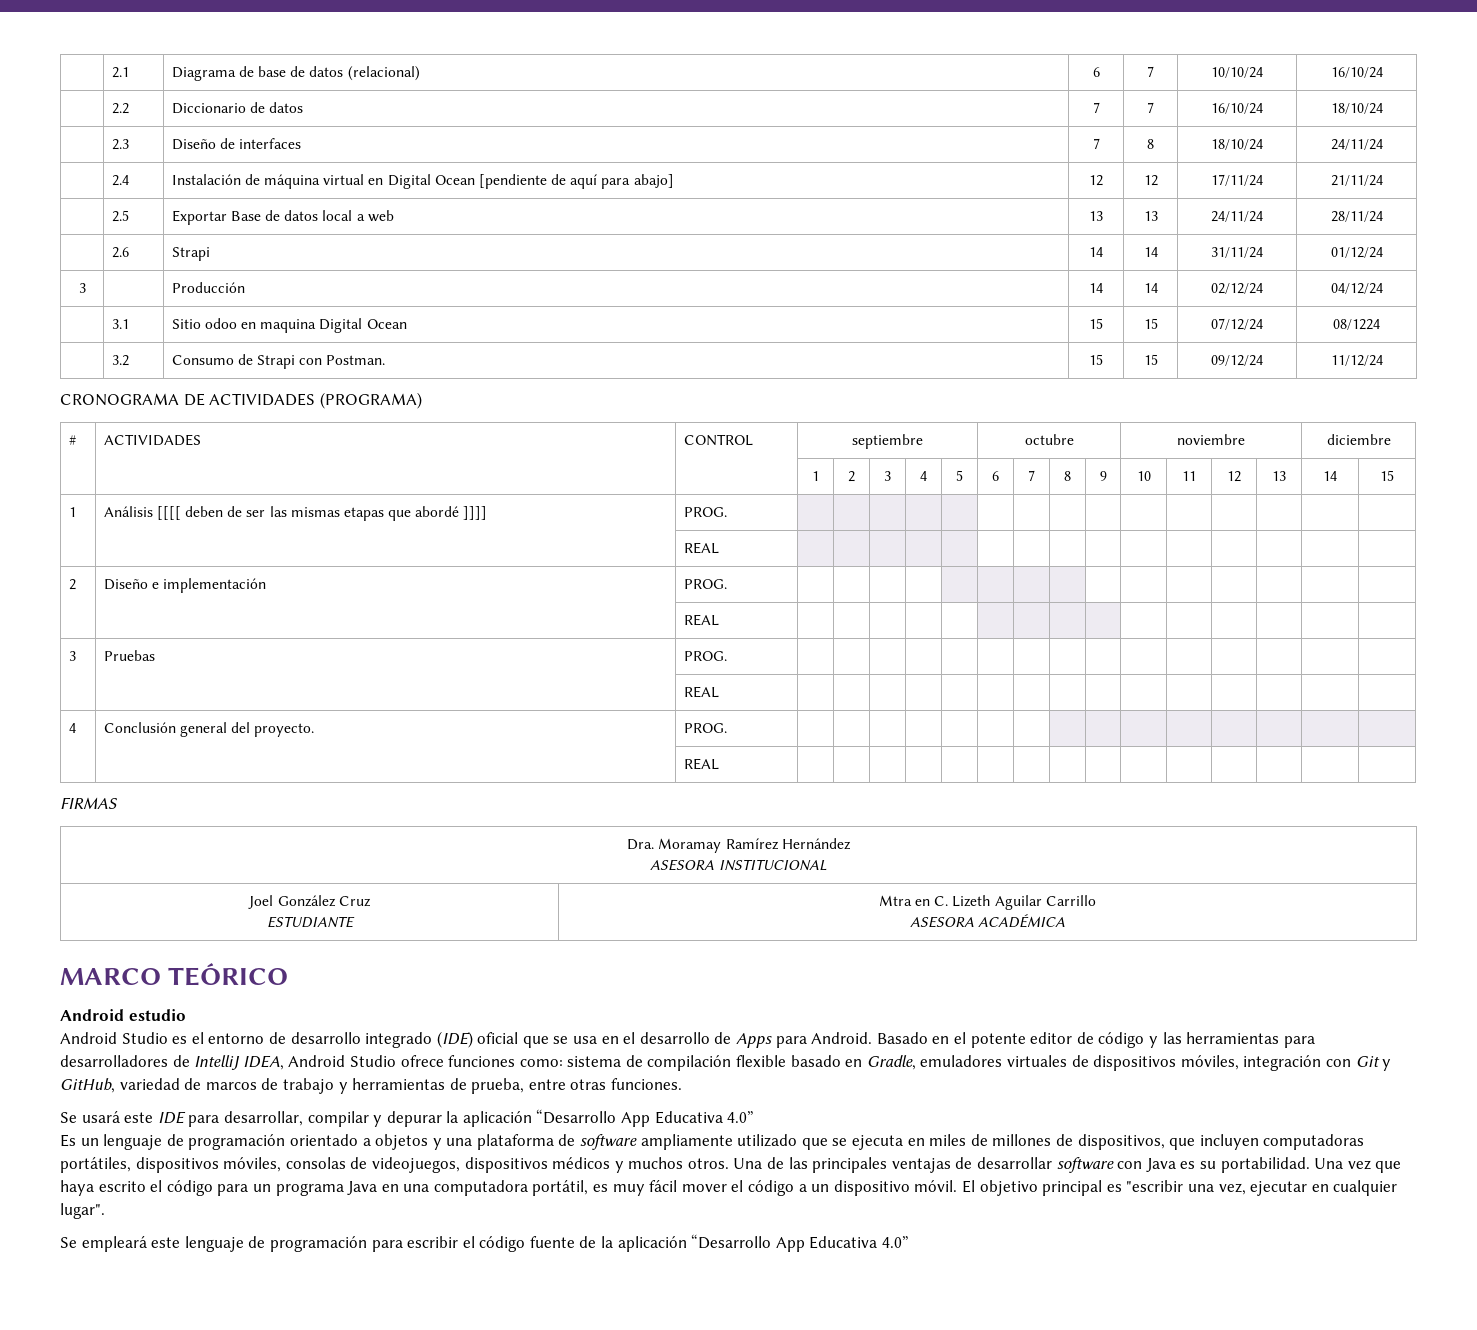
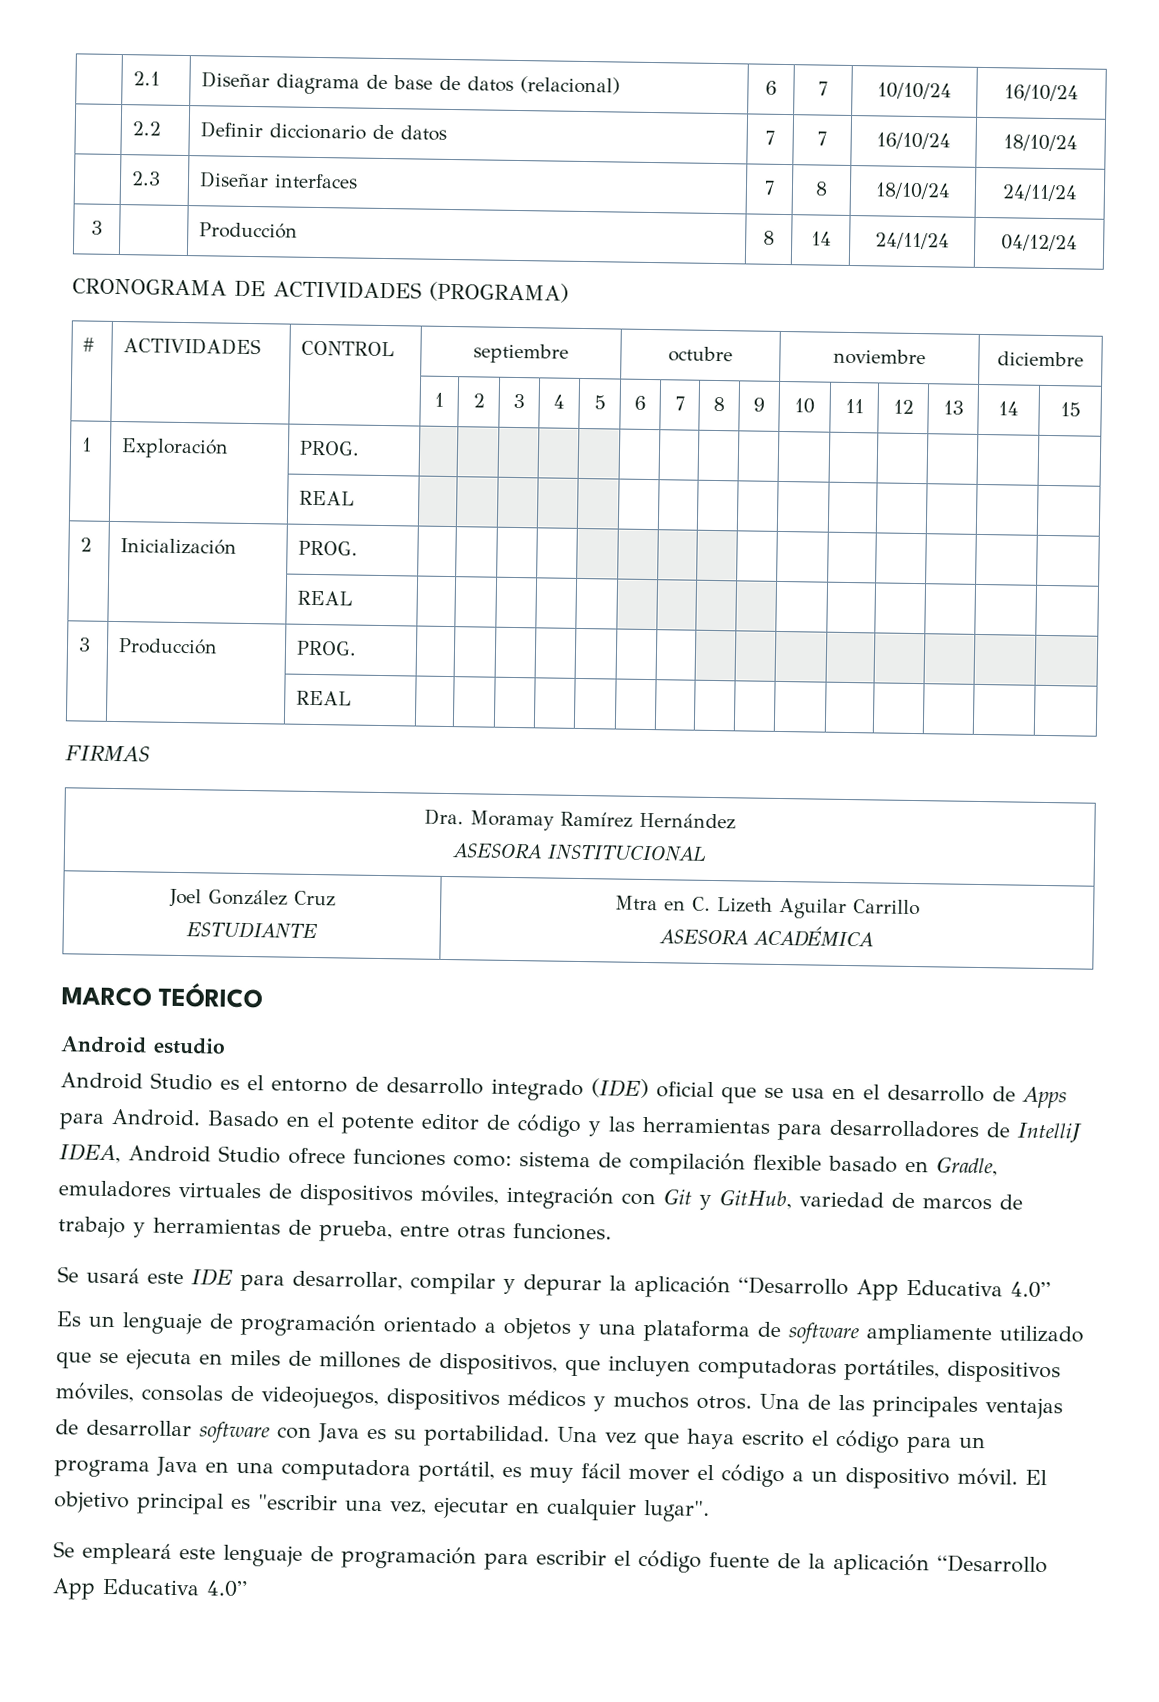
[171,67,236,81] Diagrama -> [201,71,361,95] Diseñar diagrama
[171,103,246,114] Diccionario -> [200,121,367,140] Definir diccionario
[171,138,235,150] Diseño de -> [199,171,270,189] Diseñar
[111,175,129,186] [171,174,674,189] [1089,175,1103,186] [1143,175,1158,186] [1211,174,1263,186] [1330,175,1383,186] [111,210,129,222] [171,210,394,225] [1089,211,1103,221] [1143,211,1158,221] [1211,211,1263,222] [1330,211,1383,222] [111,247,129,258] [171,247,210,261] [1089,247,1103,257] [1143,247,1158,257] [1211,247,1263,258] [1330,247,1383,258] // | 2.4 | Instalación de máquina virtual en Digital Ocean [pendiente de aquí para abajo] | 12 | 12 | 17/11/24 | 21/11/24 // | 2.5 | Exportar Base de datos local a web | 13 | 13 | 24/11/24 | 28/11/24 // | 2.6 | Strapi | 14 | 14 | 31/11/24 | 01/12/24 -> (1078, 193) none
[1089,283,1103,293] [1143,283,1158,293] [1211,283,1263,294] 14 | 14 | 02/12/24 -> [763,230,775,245] [810,231,832,246] [875,232,950,250] 8 | 14 | 24/11/24
[111,319,129,329] [171,318,407,333] [1089,318,1103,329] [1143,318,1158,329] [1211,318,1263,330] [1333,319,1380,330] [111,355,129,366] [171,354,386,369] [1089,354,1103,365] [1143,354,1158,365] [1211,355,1263,366] [1330,355,1383,366] // | 3.1 | Sitio odoo en maquina Digital Ocean | 15 | 15 | 07/12/24 | 08/1224 // | 3.2 | Consumo de Strapi con Postman. | 15 | 15 | 09/12/24 | 11/12/24 -> (1078, 243) none
[103,506,488,521] Análisis [[[[ deben de ser las mismas etapas que abordé ]]]] -> [121,438,230,459] Exploración
[103,578,266,593] Diseño e implementación -> [120,538,238,555] Inicialización
[103,650,155,661] [683,651,727,661] [683,686,719,698] [68,723,76,733] [103,722,315,737] Pruebas | PROG. | | | | | | | | | | | | | | | // | | REAL | | | | | | | | | | | | | | | // 4 | Conclusión general del proyecto. -> [118,638,219,655] Producción

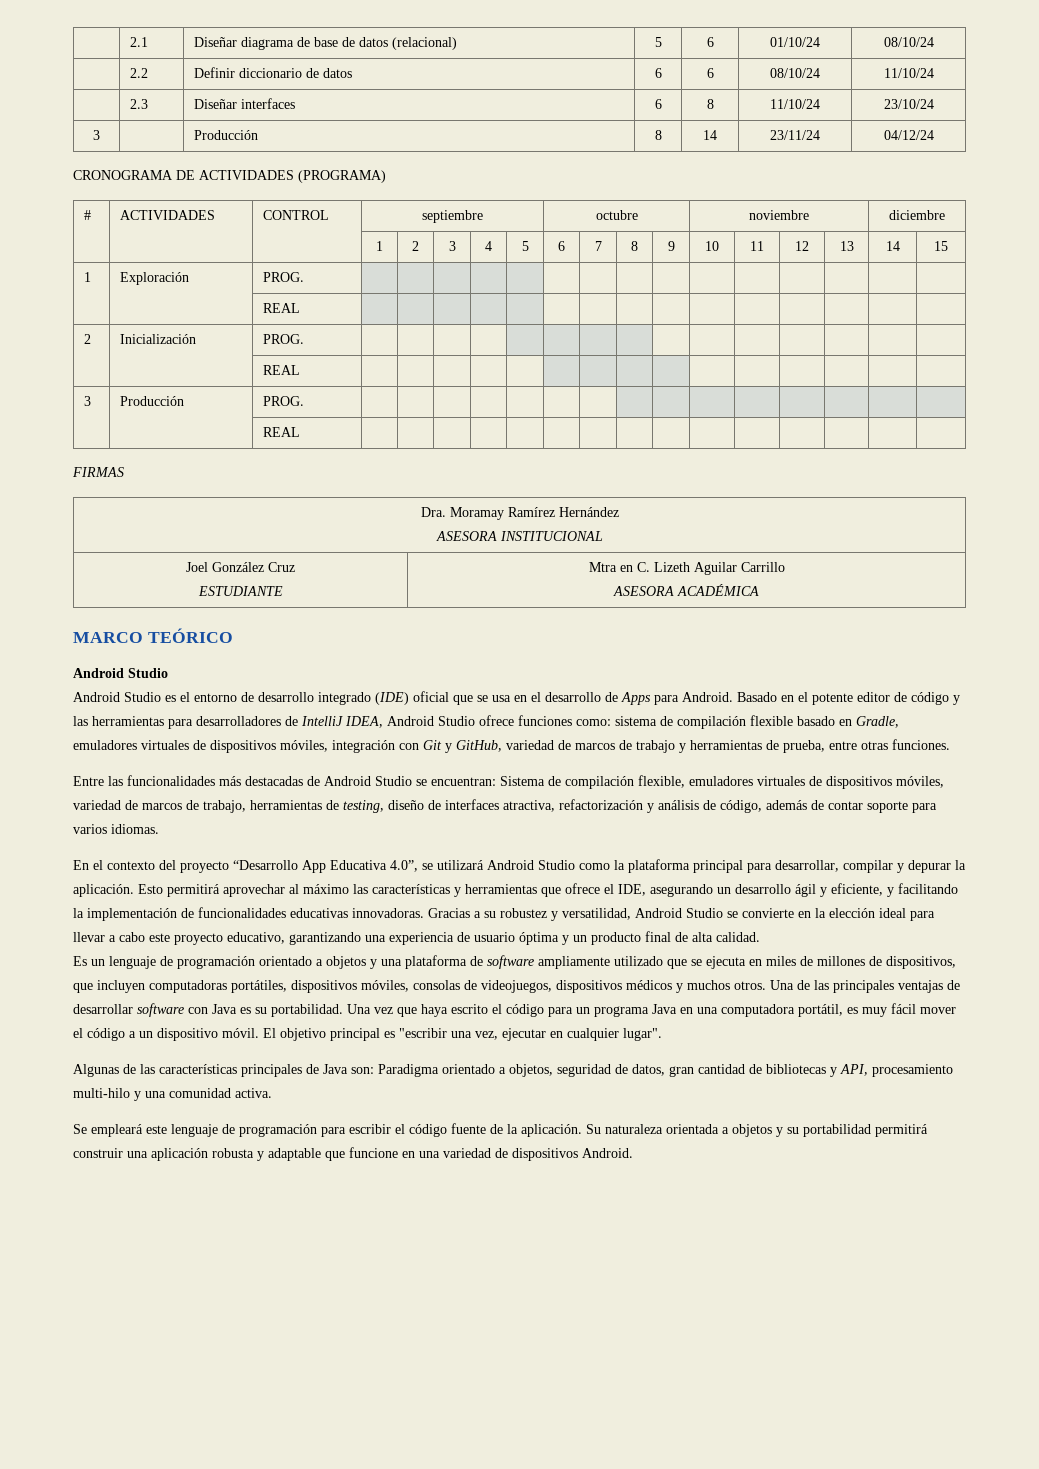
[765,80,777,95] [818,81,828,96] [877,82,952,100] [1004,84,1079,102] | 6 | 7 | 10/10/24 | 16/10/24 -> [654,37,662,47] [706,37,714,47] [770,37,820,47] [883,37,934,47] | 5 | 6 | 01/10/24 | 08/10/24
[765,130,775,145] [817,131,827,146] [876,132,951,150] [1003,134,1078,152] 7 | 7 | 16/10/24 | 18/10/24 -> [654,68,662,78] [706,68,714,78] [770,68,820,78] [883,68,934,78] 6 | 6 | 08/10/24 | 11/10/24
[764,180,775,195] [815,181,828,196] [875,182,951,200] [1002,184,1078,202] 7 | 8 | 18/10/24 | 24/11/24 -> [654,99,662,109] [706,99,714,109] [770,99,820,109] [883,99,934,109] 6 | 8 | 11/10/24 | 23/10/24
[875,232,950,250] 24/11/24 -> [770,130,820,140] 23/11/24
[153,1037,226,1055] estudio -> [128,668,168,678] Studio
[57,1266,233,1286] Se usará este IDE -> [73,775,944,789] [73,799,937,813] [73,824,159,834] [73,859,743,873] Entre las funcionalidades más destacadas de Android Studio se encuentran: Sistema de compilación flexible, emuladores virtuales de dispositivos móviles, variedad de marcos de trabajo, herramientas de testing, diseño de interfaces atractiva, refactorización y análisis de código, además de contar soporte para varios idiomas. // En el contexto del proyecto “Desarrollo App Educativa 4.0”, se utilizará Android Studio como la plataforma principal
[633,1274,1051,1301] aplicación “Desarrollo App Educativa 4.0” -> [73,883,958,897] [73,907,935,921] [73,931,760,945] aplicación. Esto permitirá aprovechar al máximo las características y herramientas que ofrece el IDE, asegurando un desarrollo ágil y eficiente, y facilitando la implementación de funcionalidades educativas innovadoras. Gracias a su robustez y versatilidad, Android Studio se convierte en la elección ideal para llevar a cabo este proyecto educativo, garantizando una experiencia de usuario óptima y un producto final de alta calidad.
(710, 1511) none -> [73,1064,953,1077] [73,1088,272,1101] // Algunas de las características principales de Java son: Paradigma orientado a objetos, seguridad de datos, gran cantidad de bibliotecas y API, procesamiento multi-hilo y una comunidad activa.
[833,1552,1048,1577] [52,1578,248,1600] aplicación “Desarrollo App Educativa 4.0” -> [521,1124,928,1137] [73,1147,633,1161] aplicación. Su naturaleza orientada a objetos y su portabilidad permitirá construir una aplicación robusta y adaptable que funcione en una variedad de dispositivos Android.

